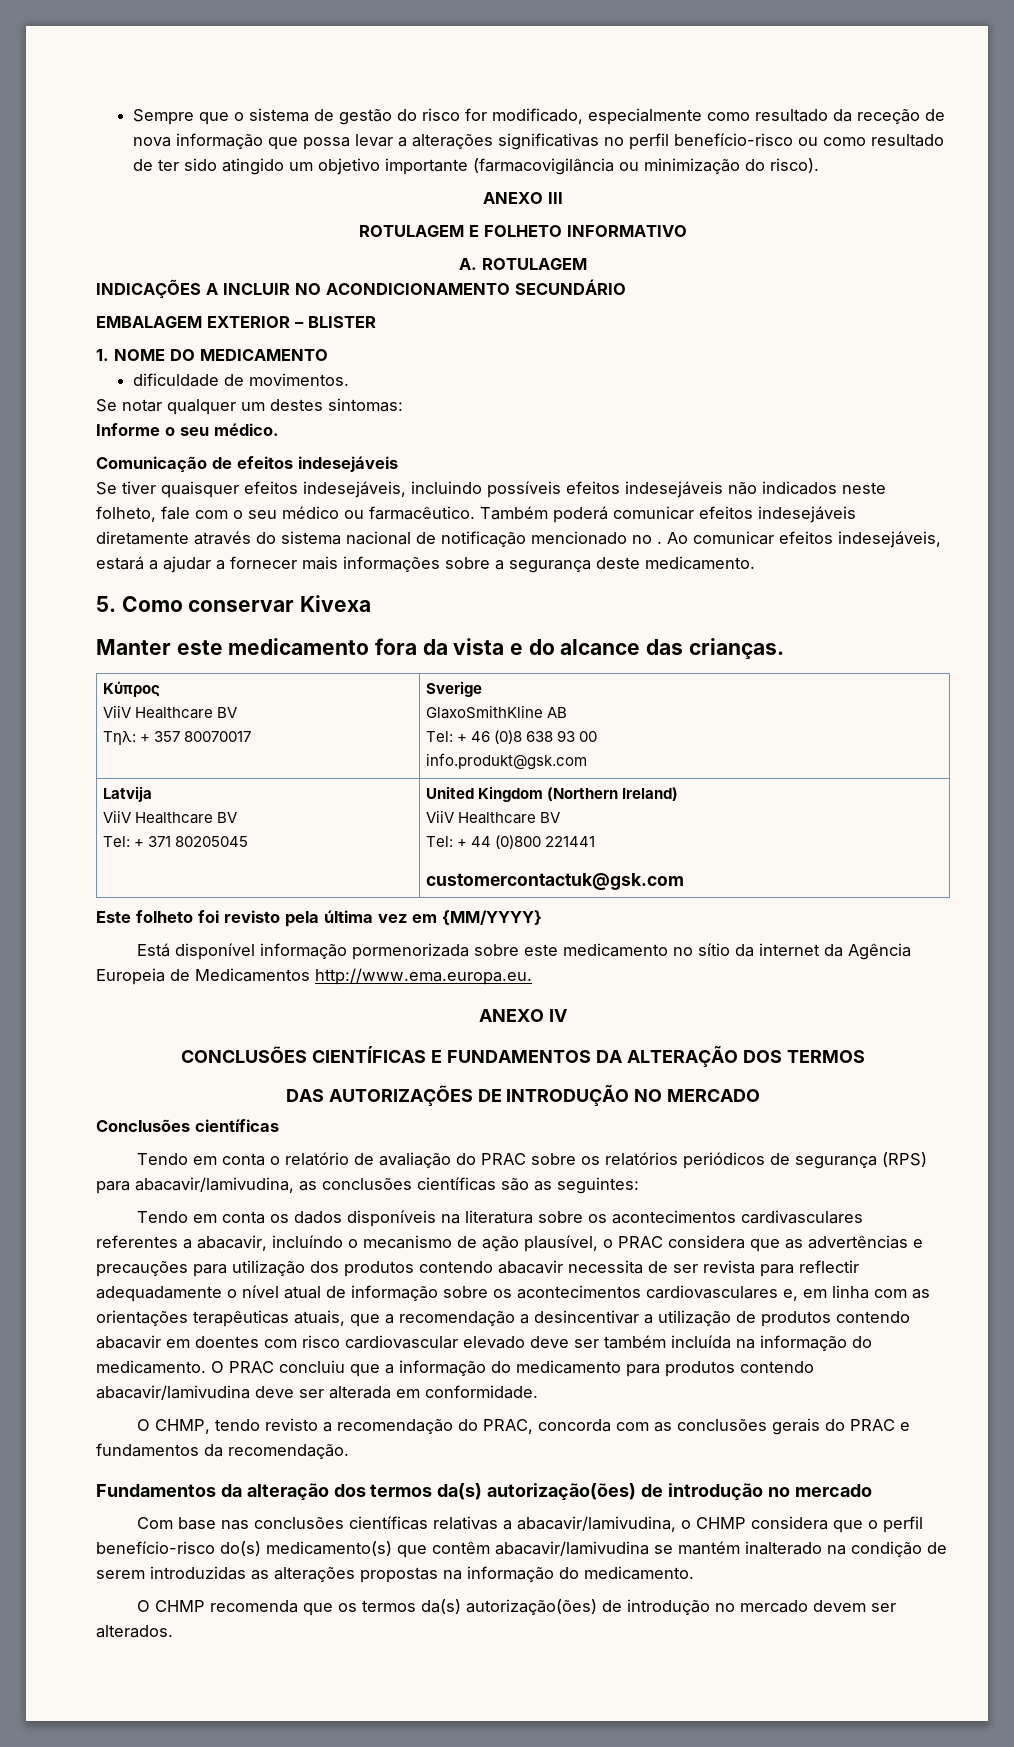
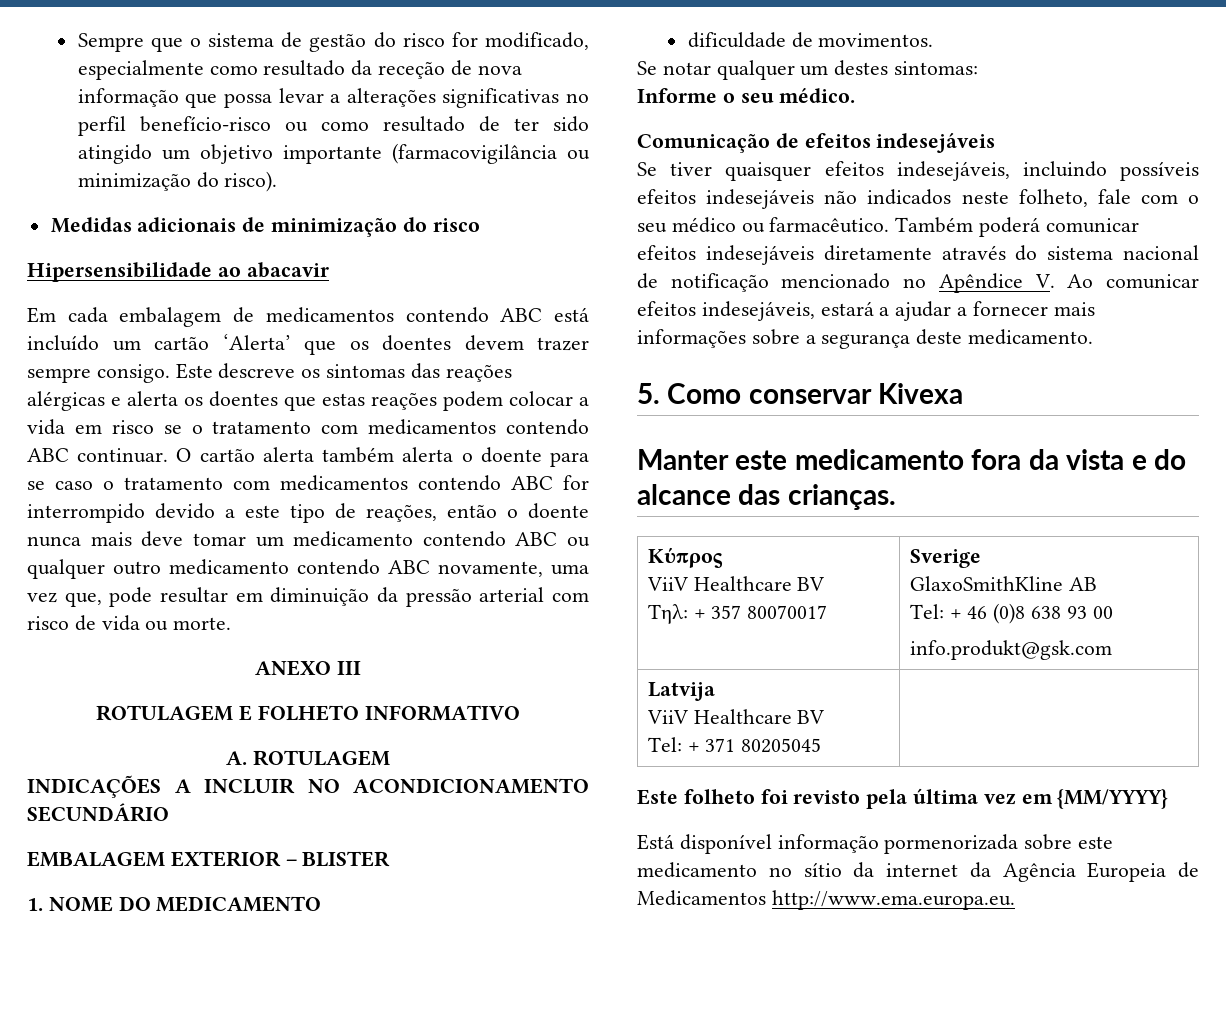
(820, 165) none -> [50,217,480,237] [27,262,329,282] [27,307,589,327] [27,334,589,355] [27,363,512,383] [27,391,589,411] [27,419,589,435] [27,447,589,467] [27,475,589,491] [27,503,589,523] [27,531,590,547] [27,559,589,579] [27,587,589,607] [27,615,232,631] // Medidas adicionais de minimização do risco // Hipersensibilidade ao abacavir // Em cada embalagem de medicamentos contendo ABC está incluído um cartão ‘Alerta’ que os doentes devem trazer sempre consigo. Este descreve os sintomas das reações alérgicas e alerta os doentes que estas reações podem colocar a vida em risco se o tratamento com medicamentos contendo ABC continuar. O cartão alerta também alerta o doente para se caso o tratamento com medicamentos contendo ABC for interrompido devido a este tipo de reações, então o doente nunca mais deve tomar um medicamento contendo ABC ou qualquer outro medicamento contendo ABC novamente, uma vez que, pode resultar em diminuição da pressão arterial com risco de vida ou morte.
[657,541,662,544] . -> [938,273,1055,293] Apêndice V.
[425,786,679,802] [425,810,561,824] [425,835,596,849] [425,873,684,890] United Kingdom (Northern Ireland) // ViiV Healthcare BV // Tel: + 44 (0)800 221441 // customercontactuk@gsk.com -> (822, 745) none
[479,1009,567,1022] [181,1046,865,1067] [285,1085,761,1106] [96,1119,279,1132] [137,1152,928,1169] [96,1177,639,1194] [137,1210,864,1227] [96,1235,923,1252] [96,1260,859,1277] [96,1285,930,1302] [96,1310,910,1327] [96,1335,872,1351] [96,1360,814,1377] [96,1385,538,1400] [137,1418,911,1435] [96,1443,349,1459] [96,1483,872,1501] [137,1516,924,1533] [96,1541,947,1558] [96,1566,694,1583] [137,1599,897,1616] [96,1625,173,1638] // ANEXO IV // CONCLUSÕES CIENTÍFICAS E FUNDAMENTOS DA ALTERAÇÃO DOS TERMOS // DAS AUTORIZAÇÕES DE INTRODUÇÃO NO MERCADO // Conclusões científicas // Tendo em conta o relatório de avaliação do PRAC sobre os relatórios periódicos de segurança (RPS) para abacavir/lamivudina, as conclusões científicas são as seguintes: // Tendo em conta os dados disponíveis na literatura sobre os acontecimentos cardivasculares referentes a abacavir, incluíndo o mecanismo de ação plausível, o PRAC considera que as advertências e precauções para utilização dos produtos contendo abacavir necessita de ser revista para reflectir adequadamente o nível atual de informação sobre os acontecimentos cardiovasculares e, em linha com as orientações terapêuticas atuais, que a recomendação a desincentivar a utilização de produtos contendo abacavir em doentes com risco cardiovascular elevado deve ser também incluída na informação do medicamento. O PRAC concluiu que a informação do medicamento para produtos contendo abacavir/lamivudina deve ser alterada em conformidade. // O CHMP, tendo revisto a recomendação do PRAC, concorda com as conclusões gerais do PRAC e fundamentos da recomendação. // Fundamentos da alteração dos termos da(s) autorização(ões) de introdução no mercado // Com base nas conclusões científicas relativas a abacavir/lamivudina, o CHMP considera que o perfil benefício-risco do(s) medicamento(s) que contêm abacavir/lamivudina se mantém inalterado na condição de serem introduzidas as alterações propostas na informação do medicamento. // O CHMP recomenda que os termos da(s) autorização(ões) de introdução no mercado devem ser alterados. -> (1015, 900) none

